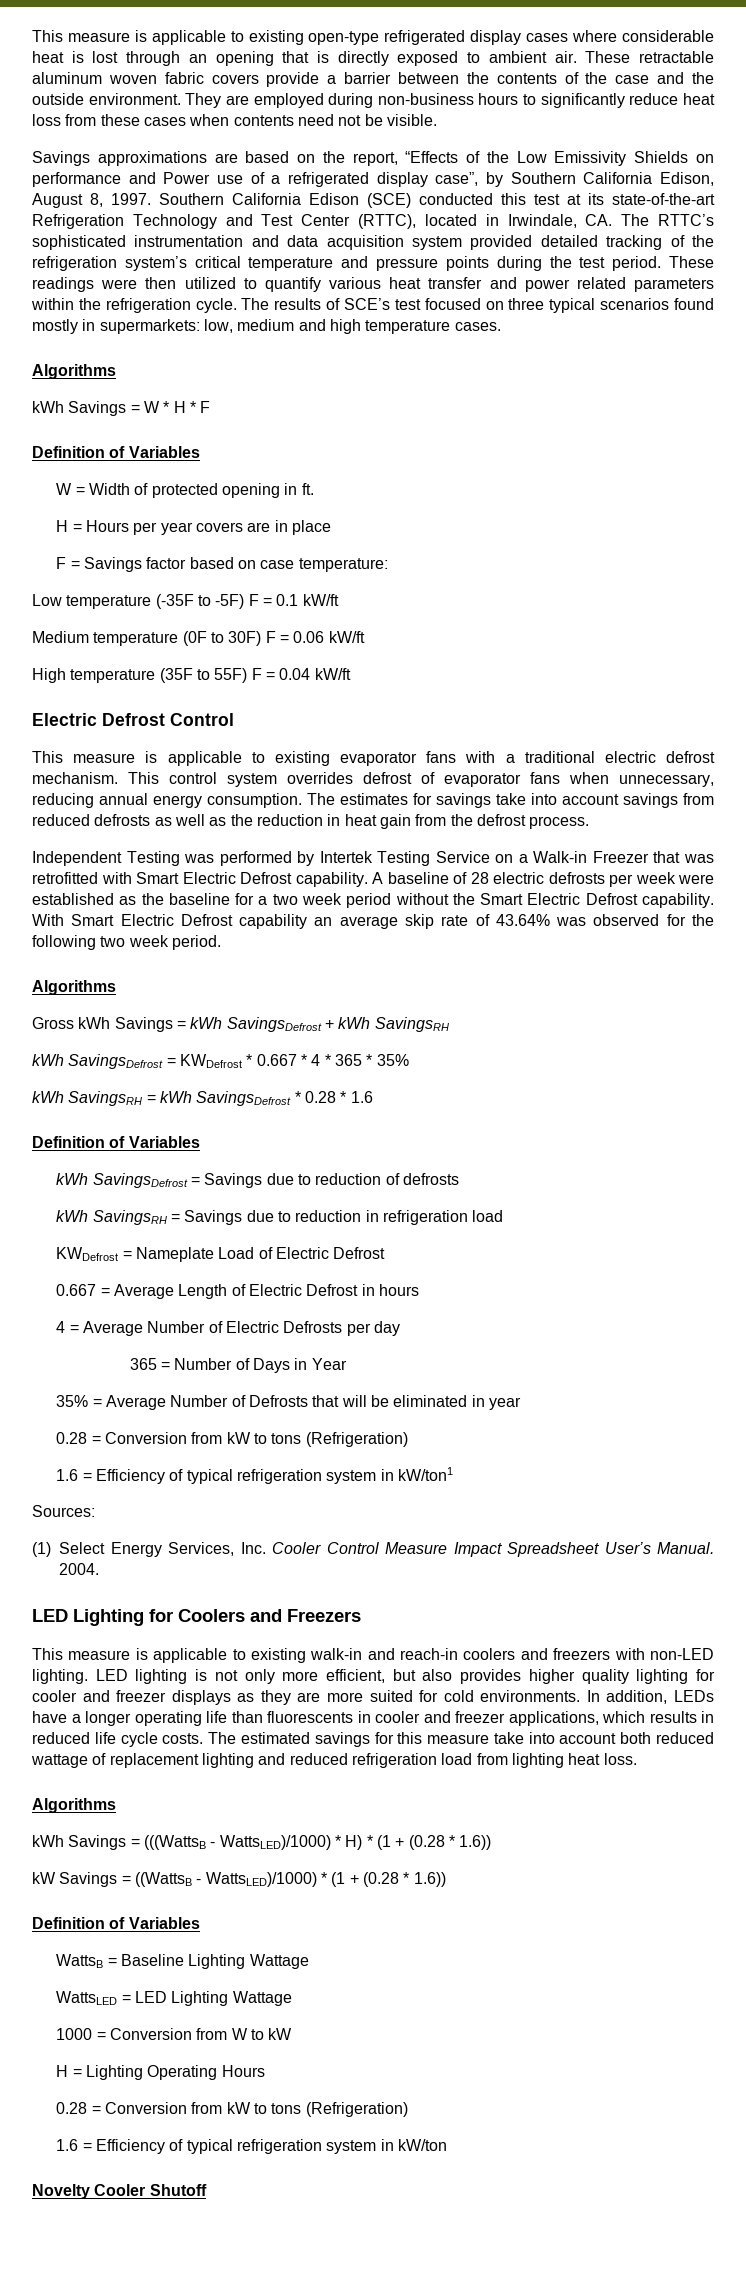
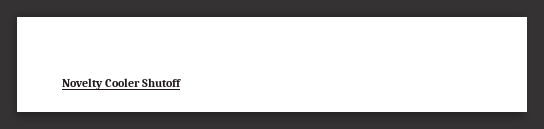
[32,30,714,45] [32,51,714,66] [32,72,714,87] [32,93,715,108] [32,114,437,126] [32,151,714,166] [32,172,714,187] [32,193,715,208] [32,214,715,229] [32,235,715,250] [32,256,715,271] [32,277,714,292] [31,298,714,313] [32,319,501,334] [32,364,116,379] [32,401,211,416] [32,446,200,458] [56,483,314,498] [56,520,331,535] [56,557,388,572] [32,594,339,609] [32,631,365,646] [32,668,351,683] [32,713,234,726] [32,751,715,766] [32,772,714,787] [32,793,714,808] [32,814,590,829] [32,851,715,866] [32,872,714,887] [32,893,714,908] [32,914,715,929] [32,935,221,950] [32,980,116,995] [32,1017,449,1032] [32,1054,409,1069] [32,1091,373,1106] [32,1136,200,1148] [56,1173,459,1188] [56,1210,504,1225] [56,1247,386,1262] [56,1284,419,1299] [56,1321,400,1336] [129,1358,347,1373] [56,1395,521,1410] [56,1432,408,1447] [56,1467,453,1484] [32,1505,95,1517] [32,1542,714,1557] [59,1563,99,1575] [32,1609,361,1626] [32,1648,714,1663] [32,1669,715,1684] [32,1690,714,1705] [32,1711,714,1726] [32,1732,715,1747] [31,1753,637,1768] [32,1798,116,1813] [32,1835,492,1850] [32,1872,446,1887] [32,1917,200,1929] [56,1954,309,1969] [56,1991,292,2006] [56,2028,293,2040] [56,2065,265,2080] [56,2102,408,2117] [56,2139,447,2154] This measure is applicable to existing open-type refrigerated display cases where considerable heat is lost through an opening that is directly exposed to ambient air. These retractable aluminum woven fabric covers provide a barrier between the contents of the case and the outside environment. They are employed during non-business hours to significantly reduce heat loss from these cases when contents need not be visible. // Savings approximations are based on the report, “Effects of the Low Emissivity Shields on performance and Power use of a refrigerated display case”, by Southern California Edison, August 8, 1997. Southern California Edison (SCE) conducted this test at its state-of-the-art Refrigeration Technology and Test Center (RTTC), located in Irwindale, CA. The RTTC’s sophisticated instrumentation and data acquisition system provided detailed tracking of the refrigeration system’s critical temperature and pressure points during the test period. These readings were then utilized to quantify various heat transfer and power related parameters within the refrigeration cycle. The results of SCE’s test focused on three typical scenarios found mostly in supermarkets: low, medium and high temperature cases. // Algorithms // kWh Savings = W * H * F // Definition of Variables // W = Width of protected opening in ft. // H = Hours per year covers are in place // F = Savings factor based on case temperature: // Low temperature (-35F to -5F) F = 0.1 kW/ft // Medium temperature (0F to 30F) F = 0.06 kW/ft // High temperature (35F to 55F) F = 0.04 kW/ft // Electric Defrost Control // This measure is applicable to existing evaporator fans with a traditional electric defrost mechanism. This control system overrides defrost of evaporator fans when unnecessary, reducing annual energy consumption. The estimates for savings take into account savings from reduced defrosts as well as the reduction in heat gain from the defrost process. // Independent Testing was performed by Intertek Testing Service on a Walk-in Freezer that was retrofitted with Smart Electric Defrost capability. A baseline of 28 electric defrosts per week were established as the baseline for a two week period without the Smart Electric Defrost capability. With Smart Electric Defrost capability an average skip rate of 43.64% was observed for the following two week period. // Algorithms // Gross kWh Savings = kWh SavingsDefrost + kWh SavingsRH // kWh SavingsDefrost = KWDefrost * 0.667 * 4 * 365 * 35% // kWh SavingsRH = kWh SavingsDefrost * 0.28 * 1.6 // Definition of Variables // kWh SavingsDefrost = Savings due to reduction of defrosts // kWh SavingsRH = Savings due to reduction in refrigeration load // KWDefrost = Nameplate Load of Electric Defrost // 0.667 = Average Length of Electric Defrost in hours // 4 = Average Number of Electric Defrosts per day // 365 = Number of Days in Year // 35% = Average Number of Defrosts that will be eliminated in year // 0.28 = Conversion from kW to tons (Refrigeration) // 1.6 = Efficiency of typical refrigeration system in kW/ton1 // Sources: // (1) Select Energy Services, Inc. Cooler Control Measure Impact Spreadsheet User’s Manual. 2004. // LED Lighting for Coolers and Freezers // This measure is applicable to existing walk-in and reach-in coolers and freezers with non-LED lighting. LED lighting is not only more efficient, but also provides higher quality lighting for cooler and freezer displays as they are more suited for cold environments. In addition, LEDs have a longer operating life than fluorescents in cooler and freezer applications, which results in reduced life cycle costs. The estimated savings for this measure take into account both reduced wattage of replacement lighting and reduced refrigeration load from lighting heat loss. // Algorithms // kWh Savings = (((WattsB - WattsLED)/1000) * H) * (1 + (0.28 * 1.6)) // kW Savings = ((WattsB - WattsLED)/1000) * (1 + (0.28 * 1.6)) // Definition of Variables // WattsB = Baseline Lighting Wattage // WattsLED = LED Lighting Wattage // 1000 = Conversion from W to kW // H = Lighting Operating Hours // 0.28 = Conversion from kW to tons (Refrigeration) // 1.6 = Efficiency of typical refrigeration system in kW/ton // -> (62, 84) none

